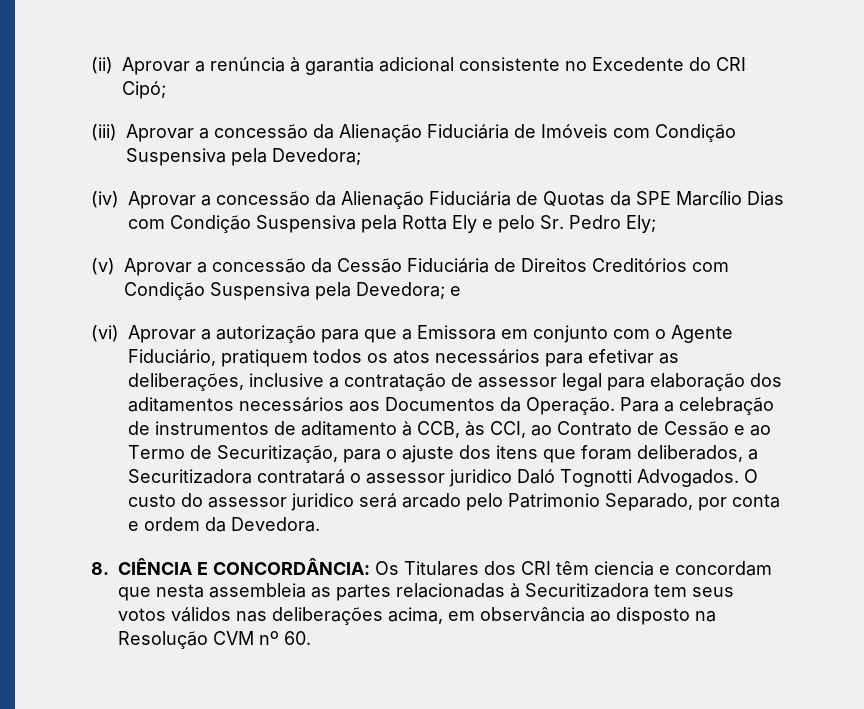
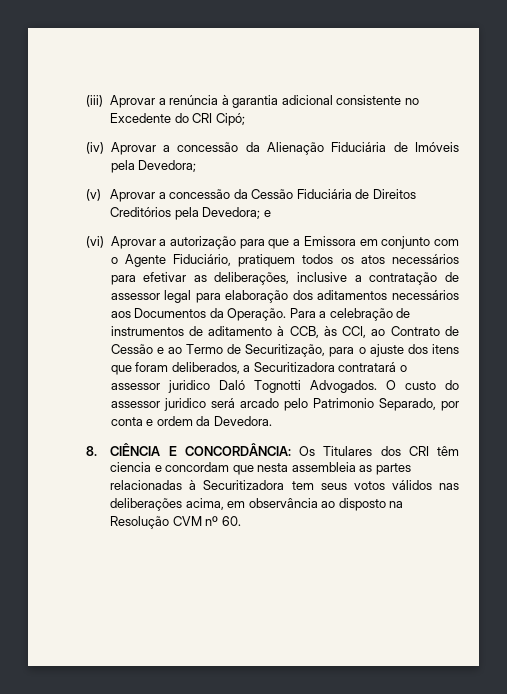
[91,57,113,74] (ii) -> [86,95,103,107] (iii)
[91,124,117,141] (iii) -> [86,142,104,154] (iv)
[613,124,736,142] [126,148,361,166] [91,191,784,209] [128,215,656,233] com Condição Suspensiva pela Devedora; // (iv) Aprovar a concessão da Alienação Fiduciária de Quotas da SPE Marcílio Dias com Condição Suspensiva pela Rotta Ely e pelo Sr. Pedro Ely; -> [110,160,197,173] pela Devedora;
[692,262,729,272] [124,282,310,300] com Condição Suspensiva -> (172, 212) none

